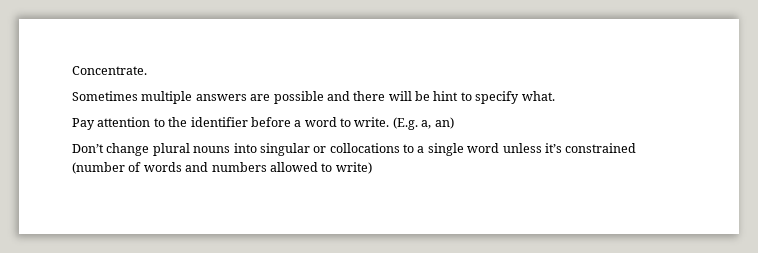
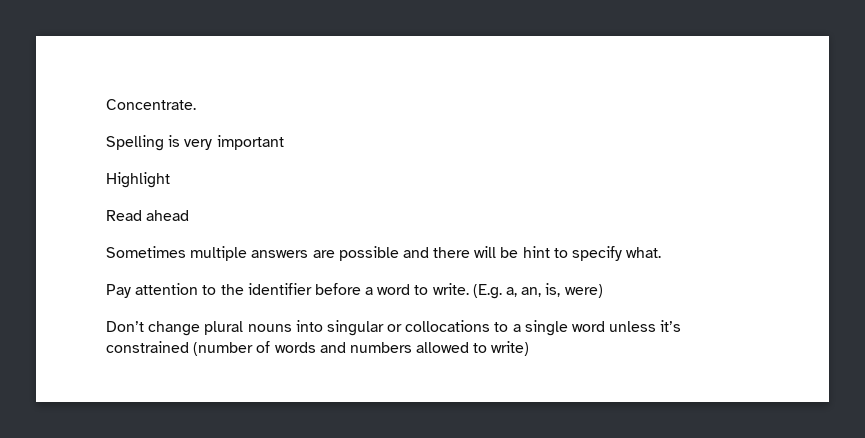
(147, 70) none -> [106,135,284,151] [106,172,170,188] [106,210,190,221] // Spelling is very important // Highlight // Read ahead
[434,117,454,129] an) -> [521,283,603,298] an, is, were)

